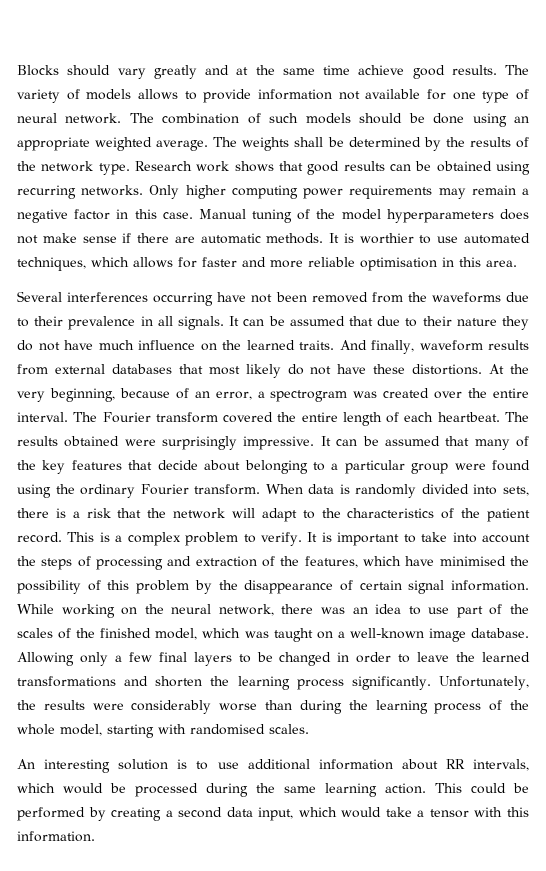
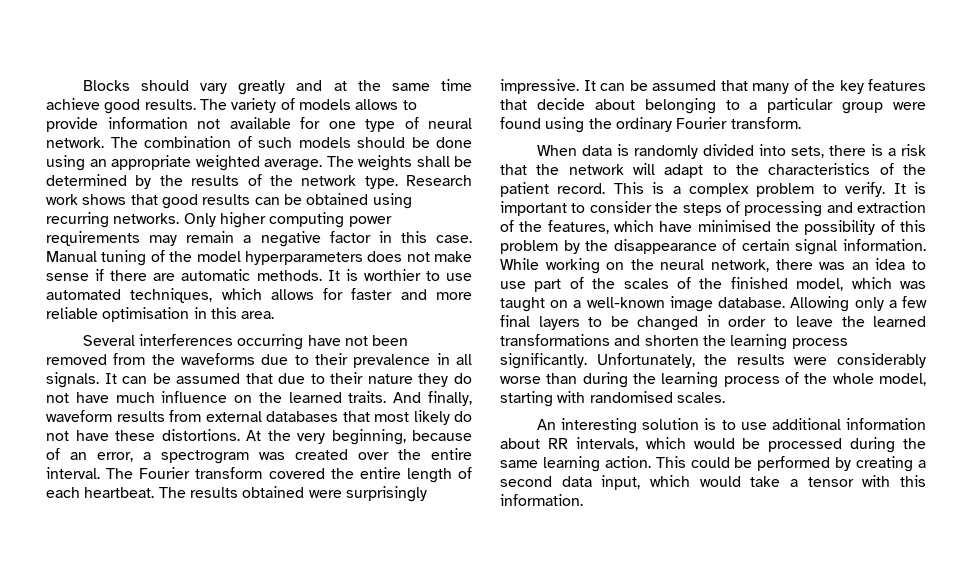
(261, 489) none -> (801, 123) //
[421,532,530,543] take into account -> [589,201,652,213] consider

